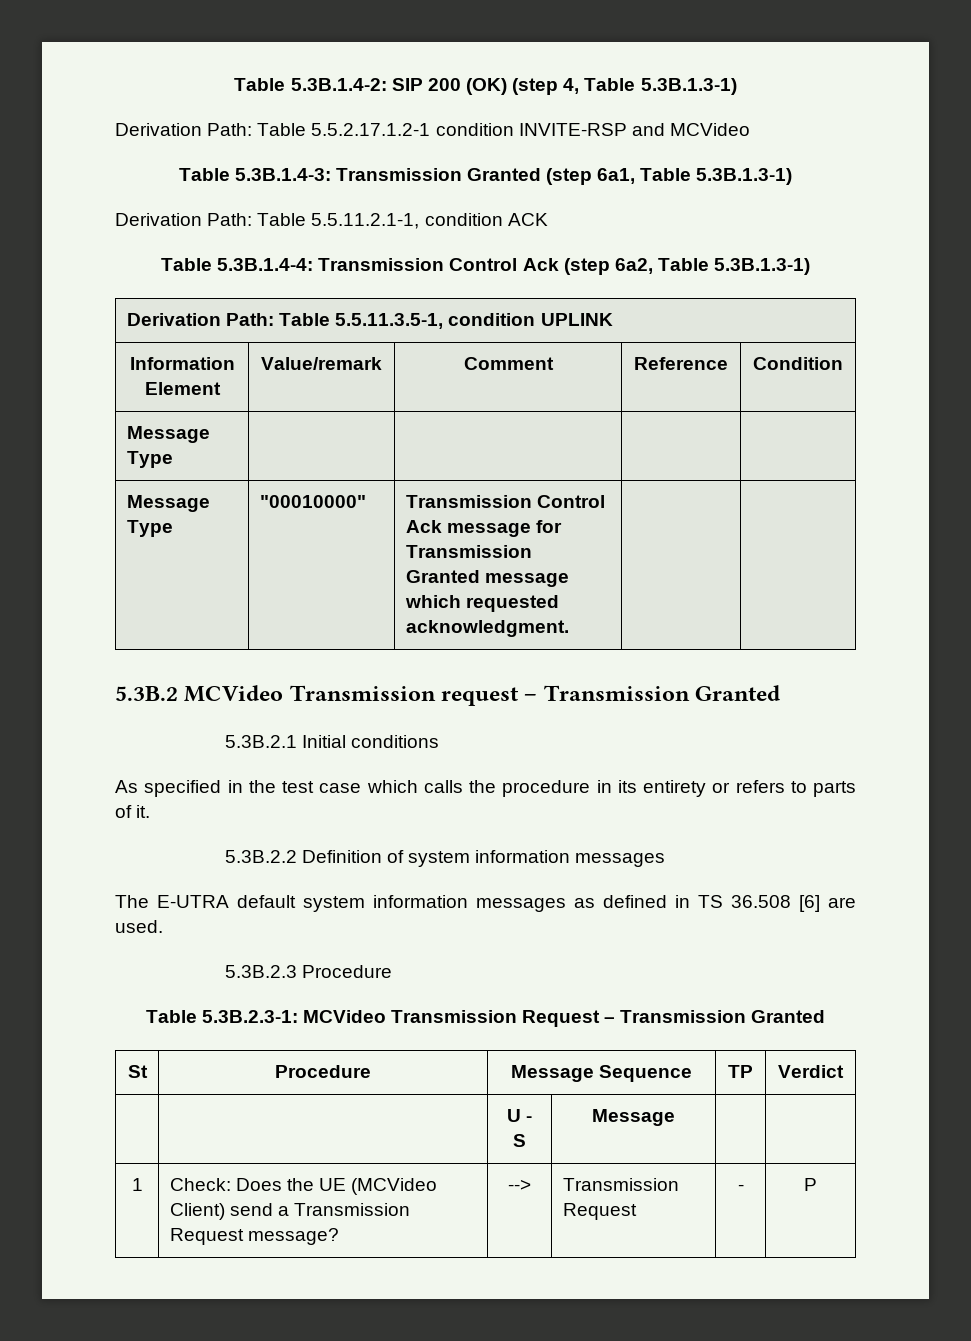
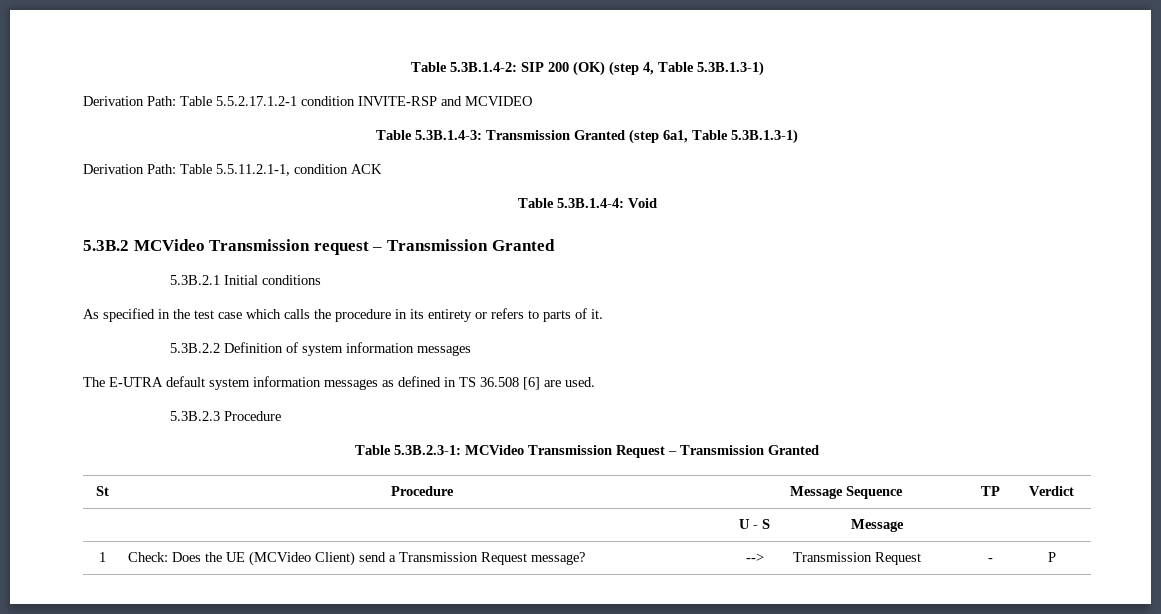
[669,123,750,136] MCVideo -> [465,96,532,106] MCVIDEO
[318,258,811,275] [126,313,613,329] [129,357,235,370] [144,382,221,395] [261,357,382,370] [463,357,554,370] [634,357,728,370] [753,357,843,370] [126,426,210,443] [126,451,173,468] [126,495,210,512] [126,520,173,537] [259,495,366,508] [405,495,606,508] [405,520,563,537] [405,545,532,558] [405,570,570,587] [404,595,560,612] [405,620,569,637] Transmission Control Ack (step 6a2, Table 5.3B.1.3-1) // Derivation Path: Table 5.5.11.3.5-1, condition UPLINK // Information Element | Value/remark | Comment | Reference | Condition // Message Type | | | | // Message Type | "00010000" | Transmission Control Ack message for Transmission Granted message which requested acknowledgment. | | -> [627,198,657,208] Void

